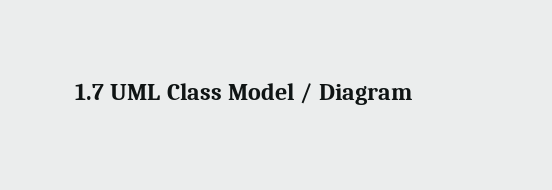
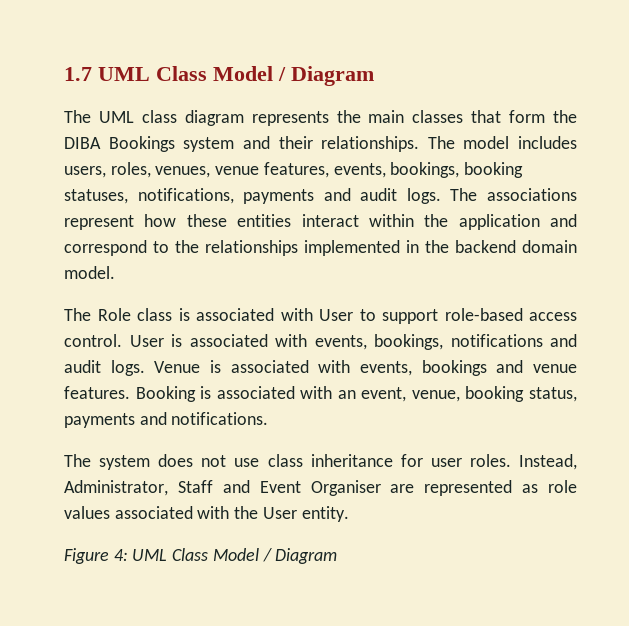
(412, 94) none -> [64,110,577,126] [64,136,577,152] [64,162,524,178] [64,188,577,204] [64,214,577,230] [64,240,577,256] [64,266,115,279] [64,308,577,324] [64,334,577,350] [64,360,577,376] [64,386,577,402] [64,412,269,428] [64,454,577,470] [64,480,577,496] [64,506,349,522] [64,548,338,564] // The UML class diagram represents the main classes that form the DIBA Bookings system and their relationships. The model includes users, roles, venues, venue features, events, bookings, booking statuses, notifications, payments and audit logs. The associations represent how these entities interact within the application and correspond to the relationships implemented in the backend domain model. // The Role class is associated with User to support role-based access control. User is associated with events, bookings, notifications and audit logs. Venue is associated with events, bookings and venue features. Booking is associated with an event, venue, booking status, payments and notifications. // The system does not use class inheritance for user roles. Instead, Administrator, Staff and Event Organiser are represented as role values associated with the User entity. // Figure 4: UML Class Model / Diagram

